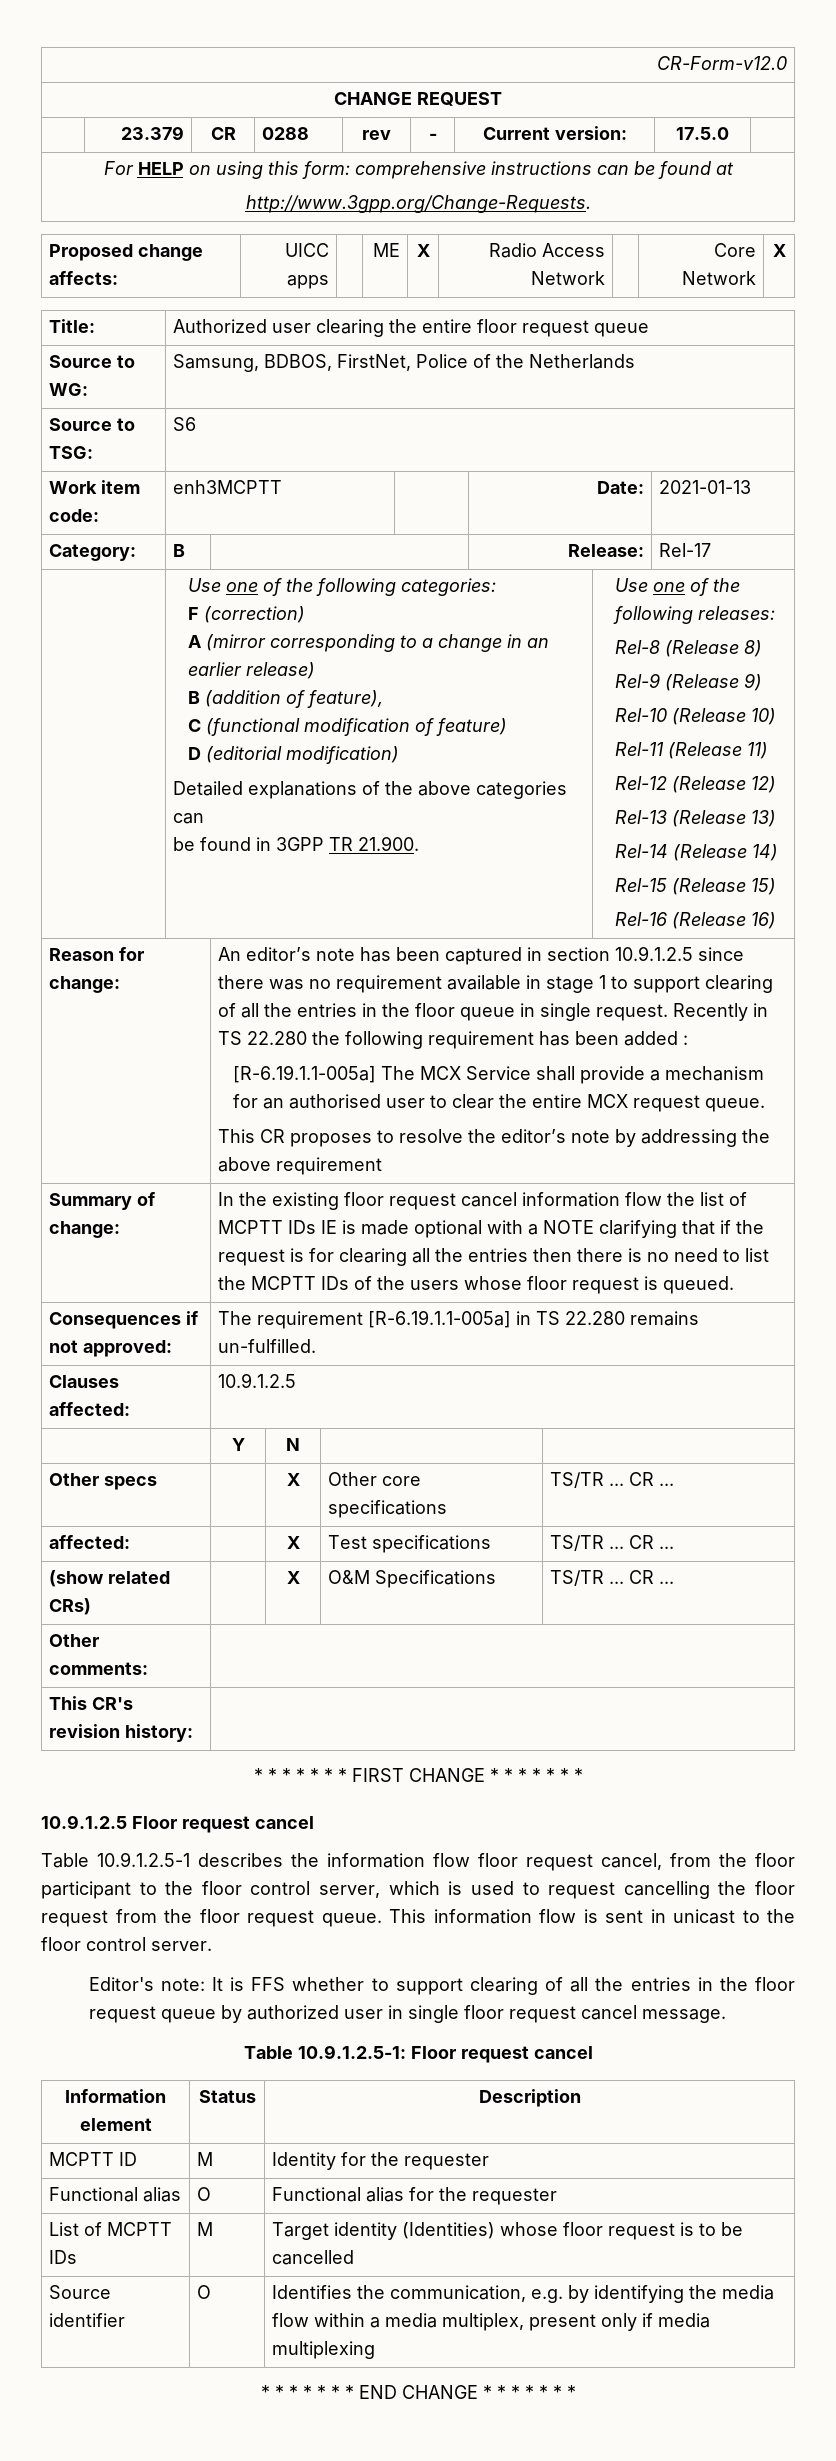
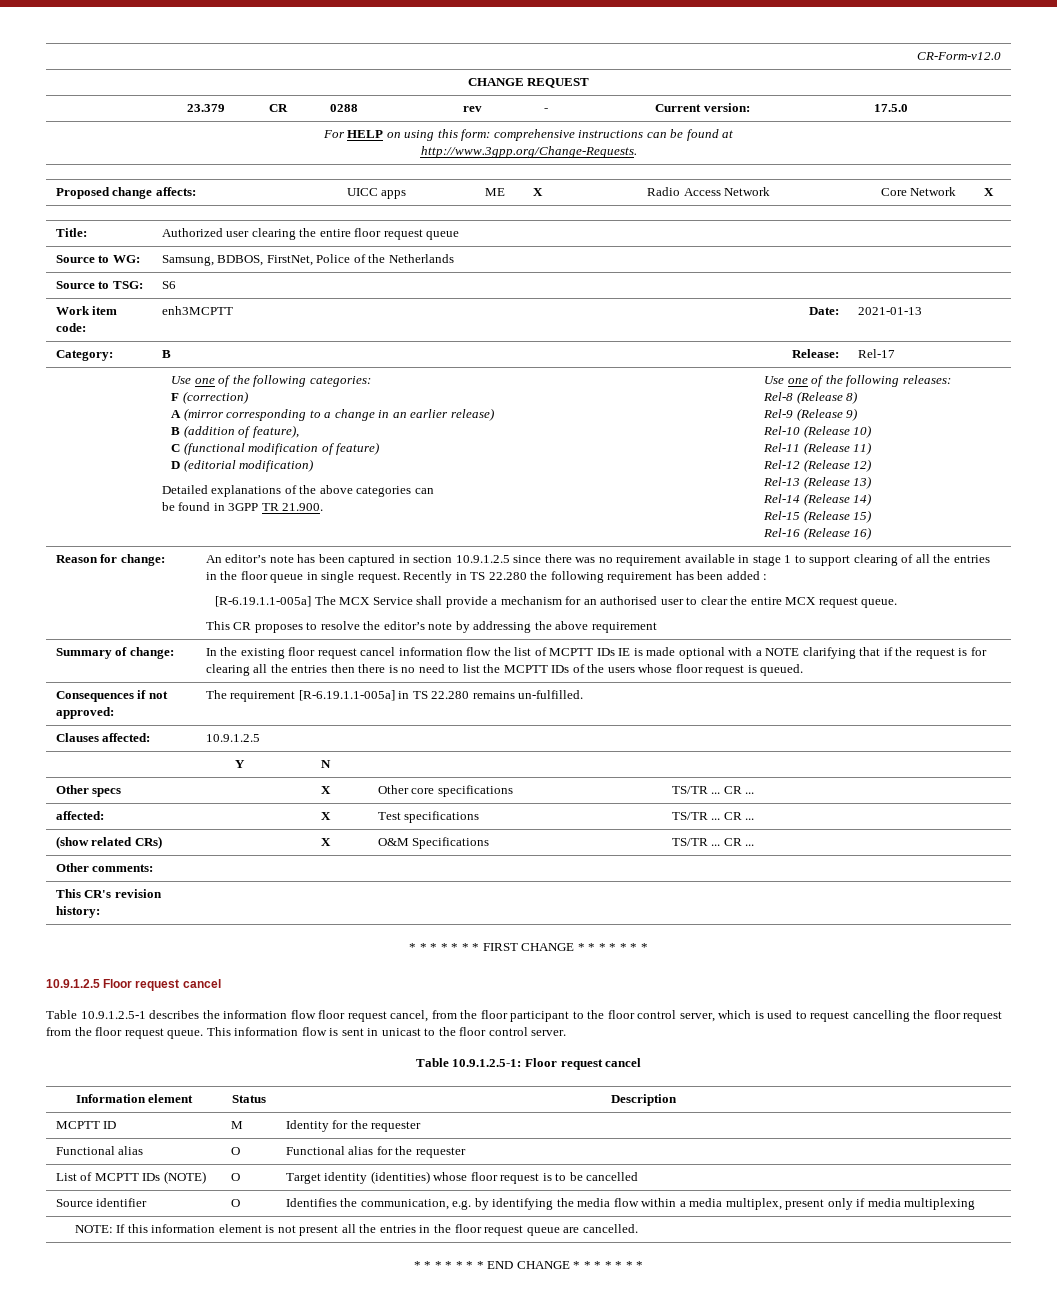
[88,1977,796,1995] [88,2005,726,2023] // Editor's note: It is FFS whether to support clearing of all the entries in the floor request queue by authorized user in single floor request cancel message. -> (567, 1033) none
[197,2222,214,2236] | M -> [163,1171,206,1184] [230,1173,240,1181] (NOTE) | O
[402,2222,496,2239] (Identities) -> [370,1171,430,1184] (identities)
(376, 2350) none -> [74,1224,638,1236] // NOTE: If this information element is not present all the entries in the floor request queue are cancelled.

